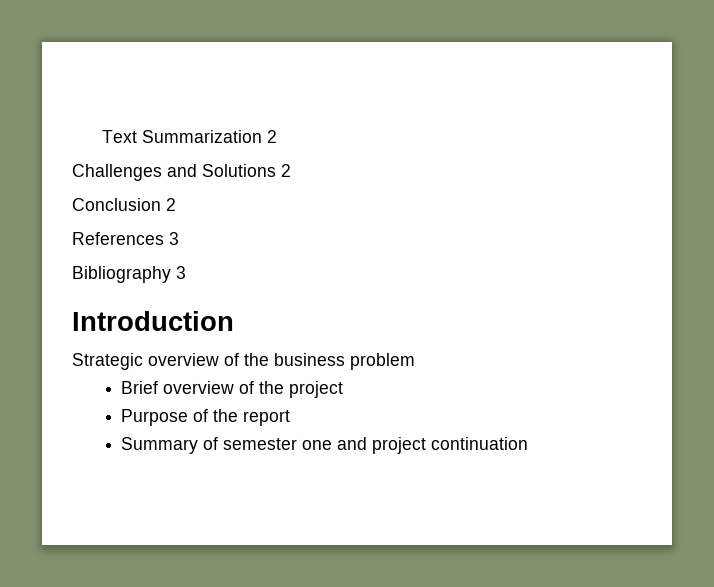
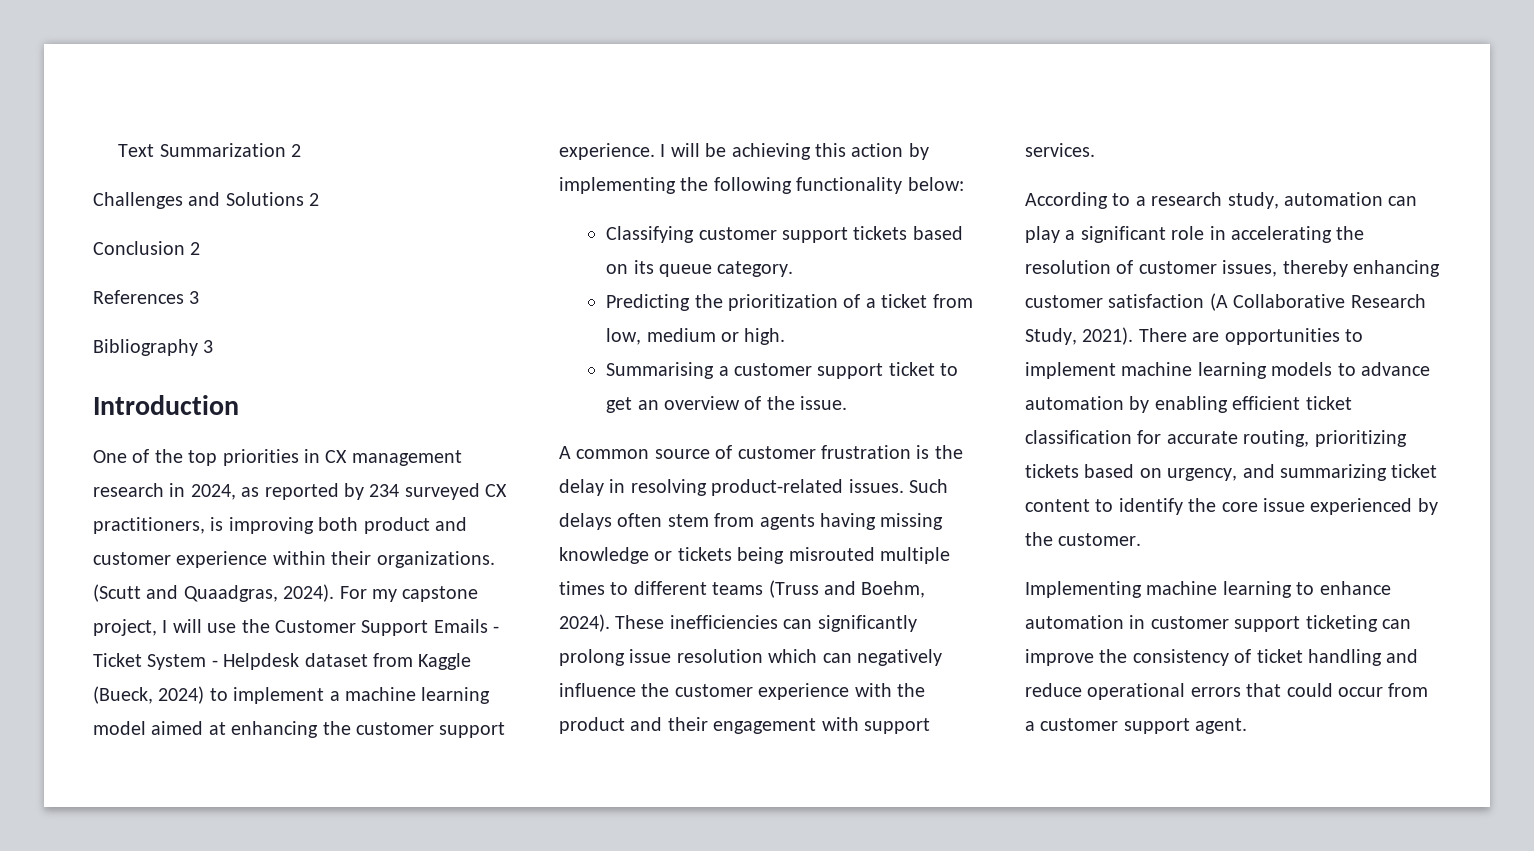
[72,353,415,370] [121,381,344,398] [121,409,291,426] [121,437,529,454] Strategic overview of the business problem // Brief overview of the project // Purpose of the report // Summary of semester one and project continuation -> [93,449,462,466] [93,483,508,500] [93,517,467,534] [93,551,495,568] [93,584,479,602] [93,619,500,636] [93,653,472,670] [93,686,491,704] [93,721,506,738] [559,143,929,160] [559,177,964,194] [606,226,963,243] [606,260,794,277] [606,294,973,311] [606,328,786,345] [606,362,959,379] [606,396,848,413] [559,445,963,459] [559,479,948,496] [559,513,944,530] [559,547,950,564] [559,580,926,598] [559,614,917,632] [559,649,942,666] [559,683,925,700] [559,717,930,734] [1025,143,1095,157] [1025,192,1418,209] [1025,226,1365,243] [1025,260,1440,277] [1025,293,1426,311] [1025,327,1363,345] [1025,362,1430,379] [1025,396,1352,413] [1025,430,1407,447] [1025,464,1438,481] [1025,498,1438,515] [1025,532,1142,546] [1025,581,1391,598] [1025,615,1411,632] [1025,649,1419,666] [1025,683,1429,700] [1025,718,1248,734] One of the top priorities in CX management research in 2024, as reported by 234 surveyed CX practitioners, is improving both product and customer experience within their organizations. (Scutt and Quaadgras, 2024). For my capstone project, I will use the Customer Support Emails - Ticket System - Helpdesk dataset from Kaggle (Bueck, 2024) to implement a machine learning model aimed at enhancing the customer support experience. I will be achieving this action by implementing the following functionality below: // Classifying customer support tickets based on its queue category. // Predicting the prioritization of a ticket from low, medium or high. // Summarising a customer support ticket to get an overview of the issue. // A common source of customer frustration is the delay in resolving product-related issues. Such delays often stem from agents having missing knowledge or tickets being misrouted multiple times to different teams (Truss and Boehm, 2024). These inefficiencies can significantly prolong issue resolution which can negatively influence the customer experience with the product and their engagement with support services. // According to a research study, automation can play a significant role in accelerating the resolution of customer issues, thereby enhancing customer satisfaction (A Collaborative Research Study, 2021). There are opportunities to implement machine learning models to advance automation by enabling efficient ticket classification for accurate routing, prioritizing tickets based on urgency, and summarizing ticket content to identify the core issue experienced by the customer. // Implementing machine learning to enhance automation in customer support ticketing can improve the consistency of ticket handling and reduce operational errors that could occur from a customer support agent.

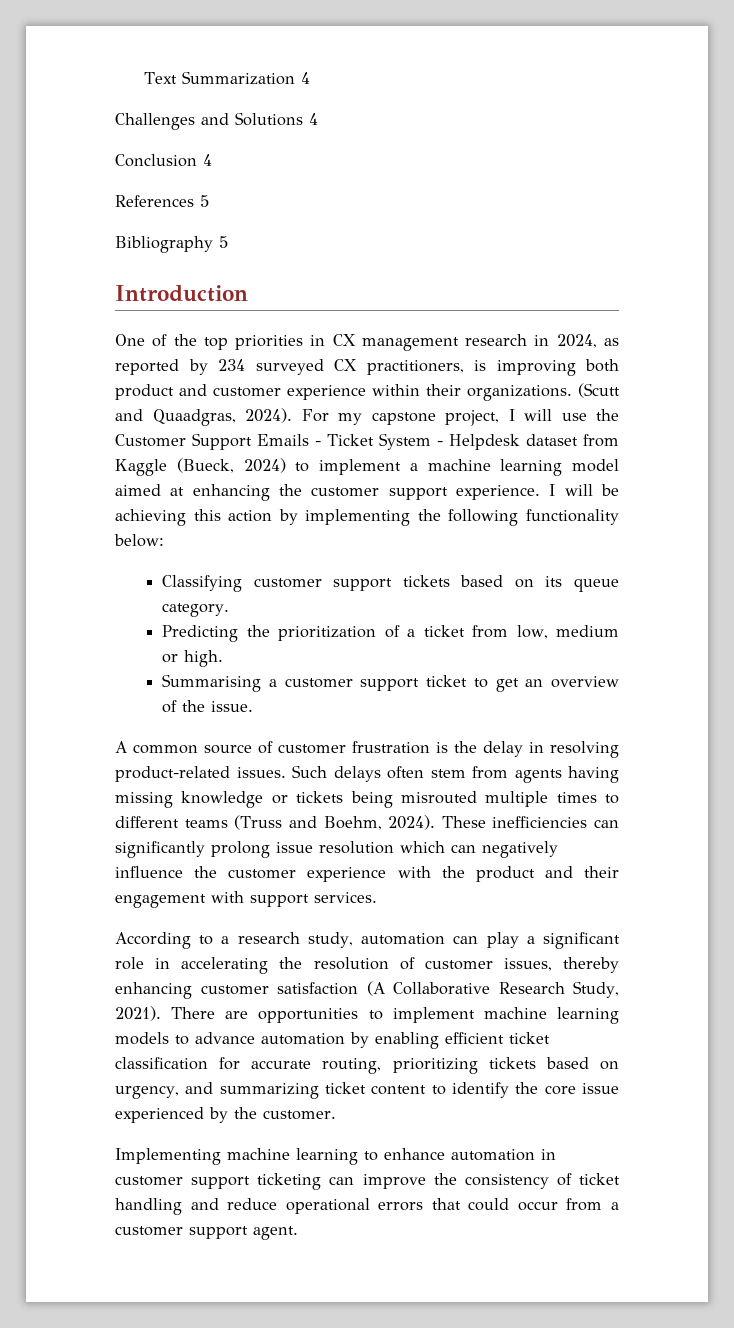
[290,144,301,157] 2 -> [301,72,311,84] 4
[309,193,320,206] 2 -> [309,113,318,125] 4
[190,242,201,255] 2 -> [203,154,212,166] 4
[189,291,200,304] 3 -> [200,195,209,207] 5
[203,340,214,353] 3 -> [219,236,228,248] 5

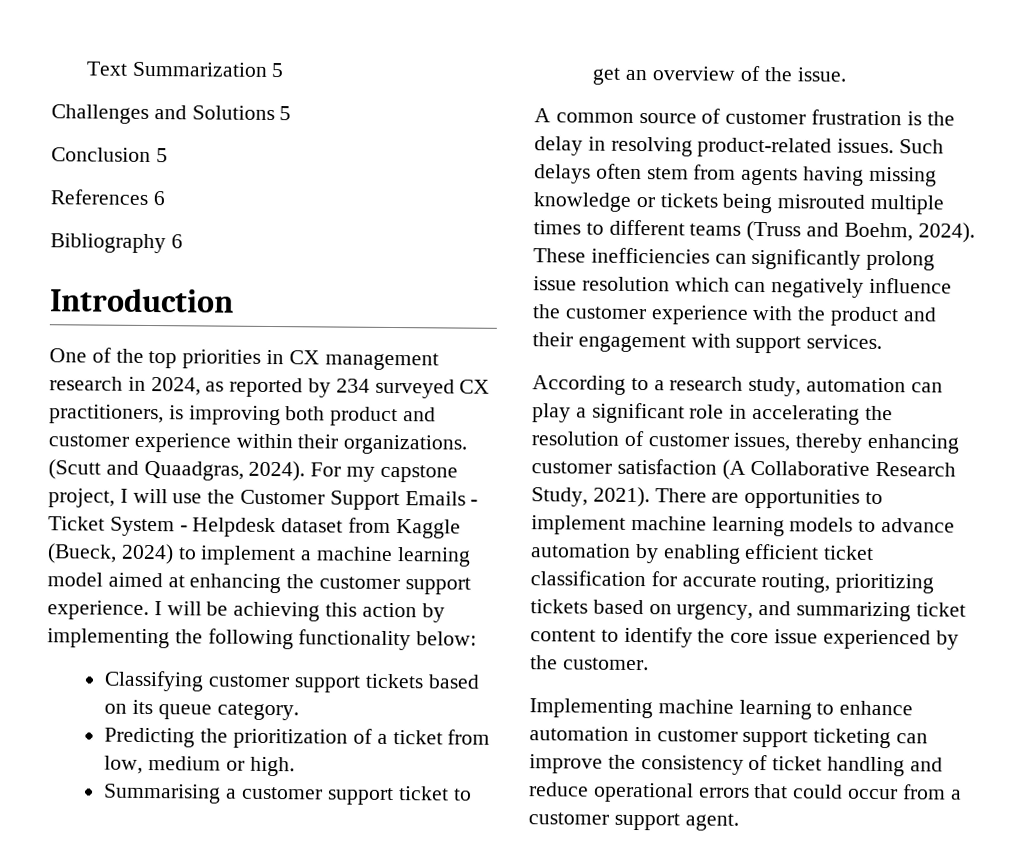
[301,72,311,84] 4 -> [271,63,285,78] 5
[309,113,318,125] 4 -> [279,106,292,121] 5
[203,154,212,166] 4 -> [155,148,168,163] 5
[200,195,209,207] 5 -> [152,191,165,206] 6
[219,236,228,248] 5 -> [170,234,183,249] 6

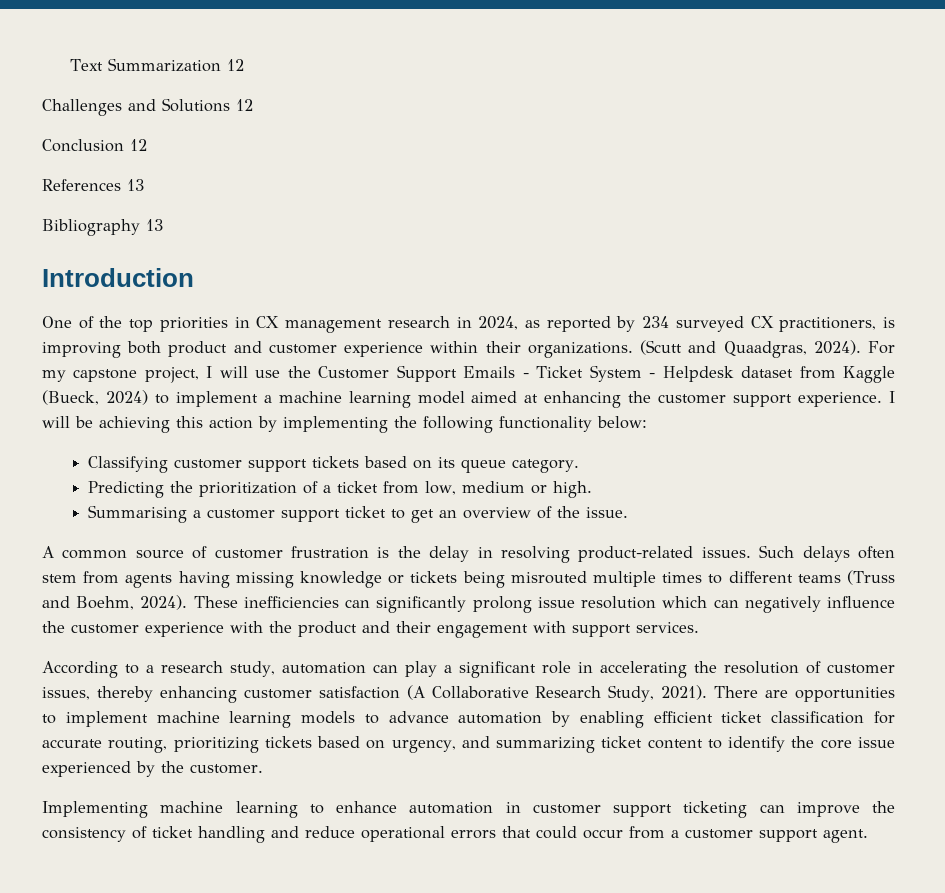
[271,63,285,78] 5 -> [226,59,244,71] 12
[279,106,292,121] 5 -> [236,99,253,111] 12
[155,148,168,163] 5 -> [130,139,147,151] 12
[152,191,165,206] 6 -> [127,179,144,191] 13
[170,234,183,249] 6 -> [146,219,163,231] 13

